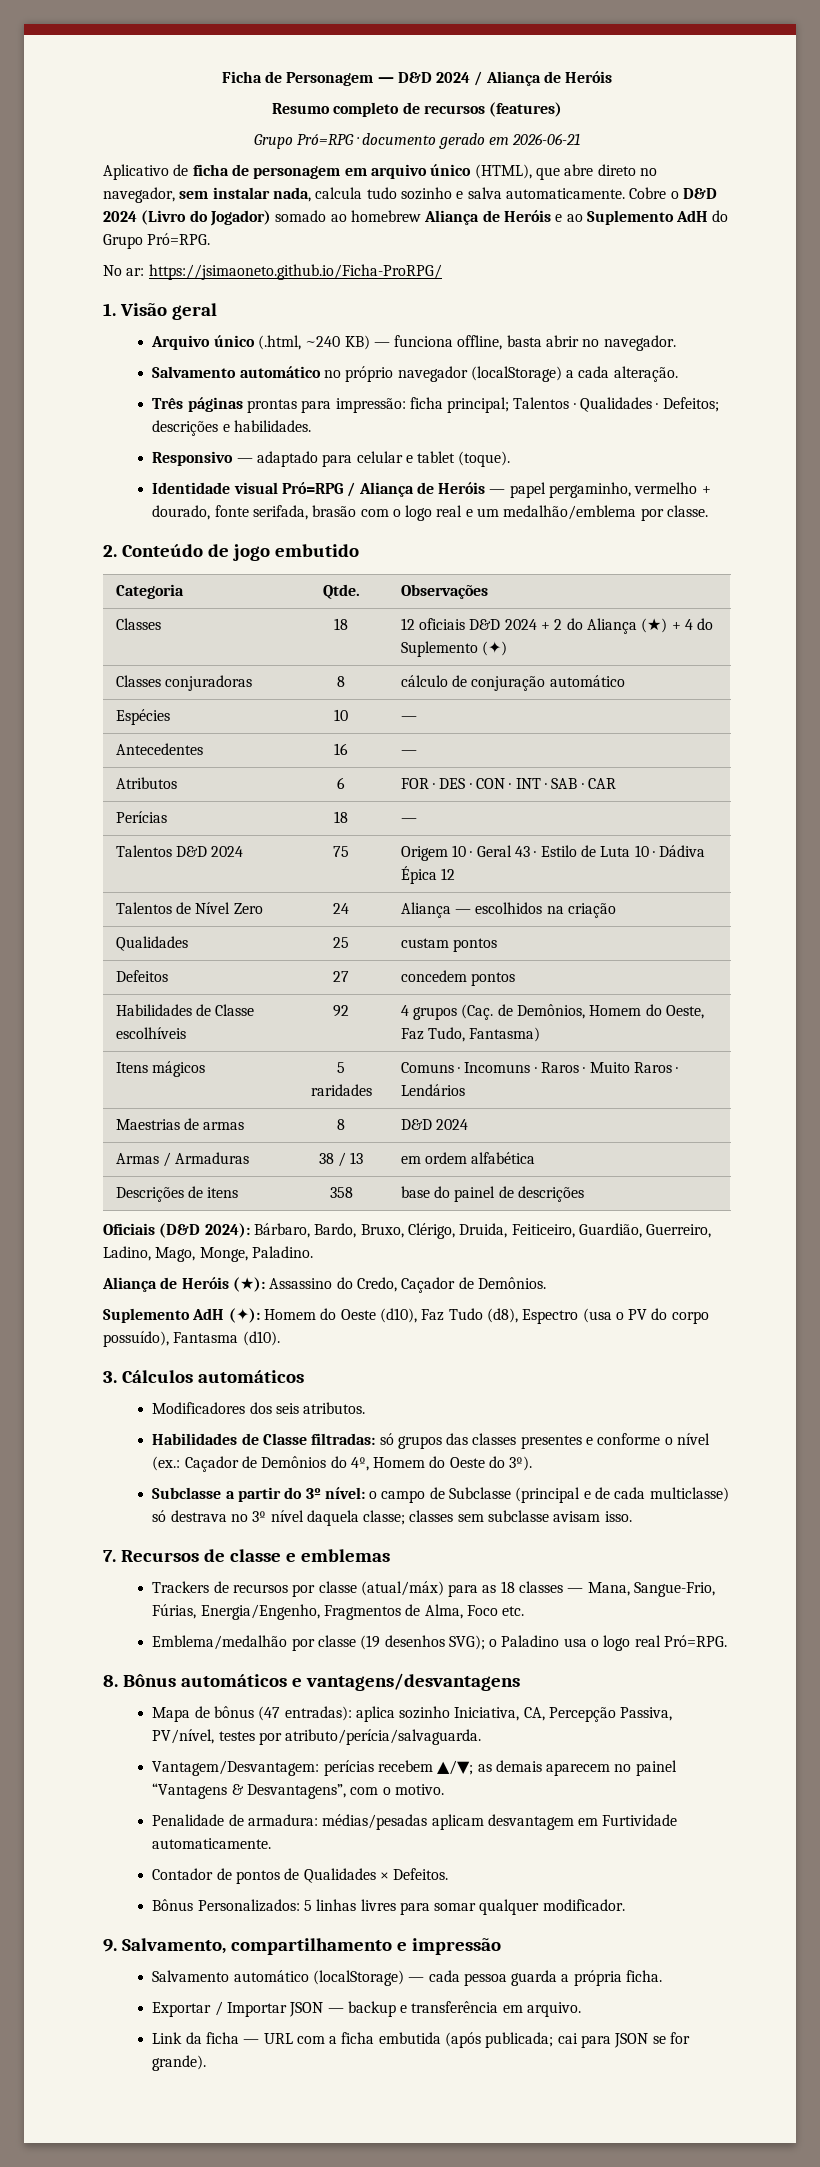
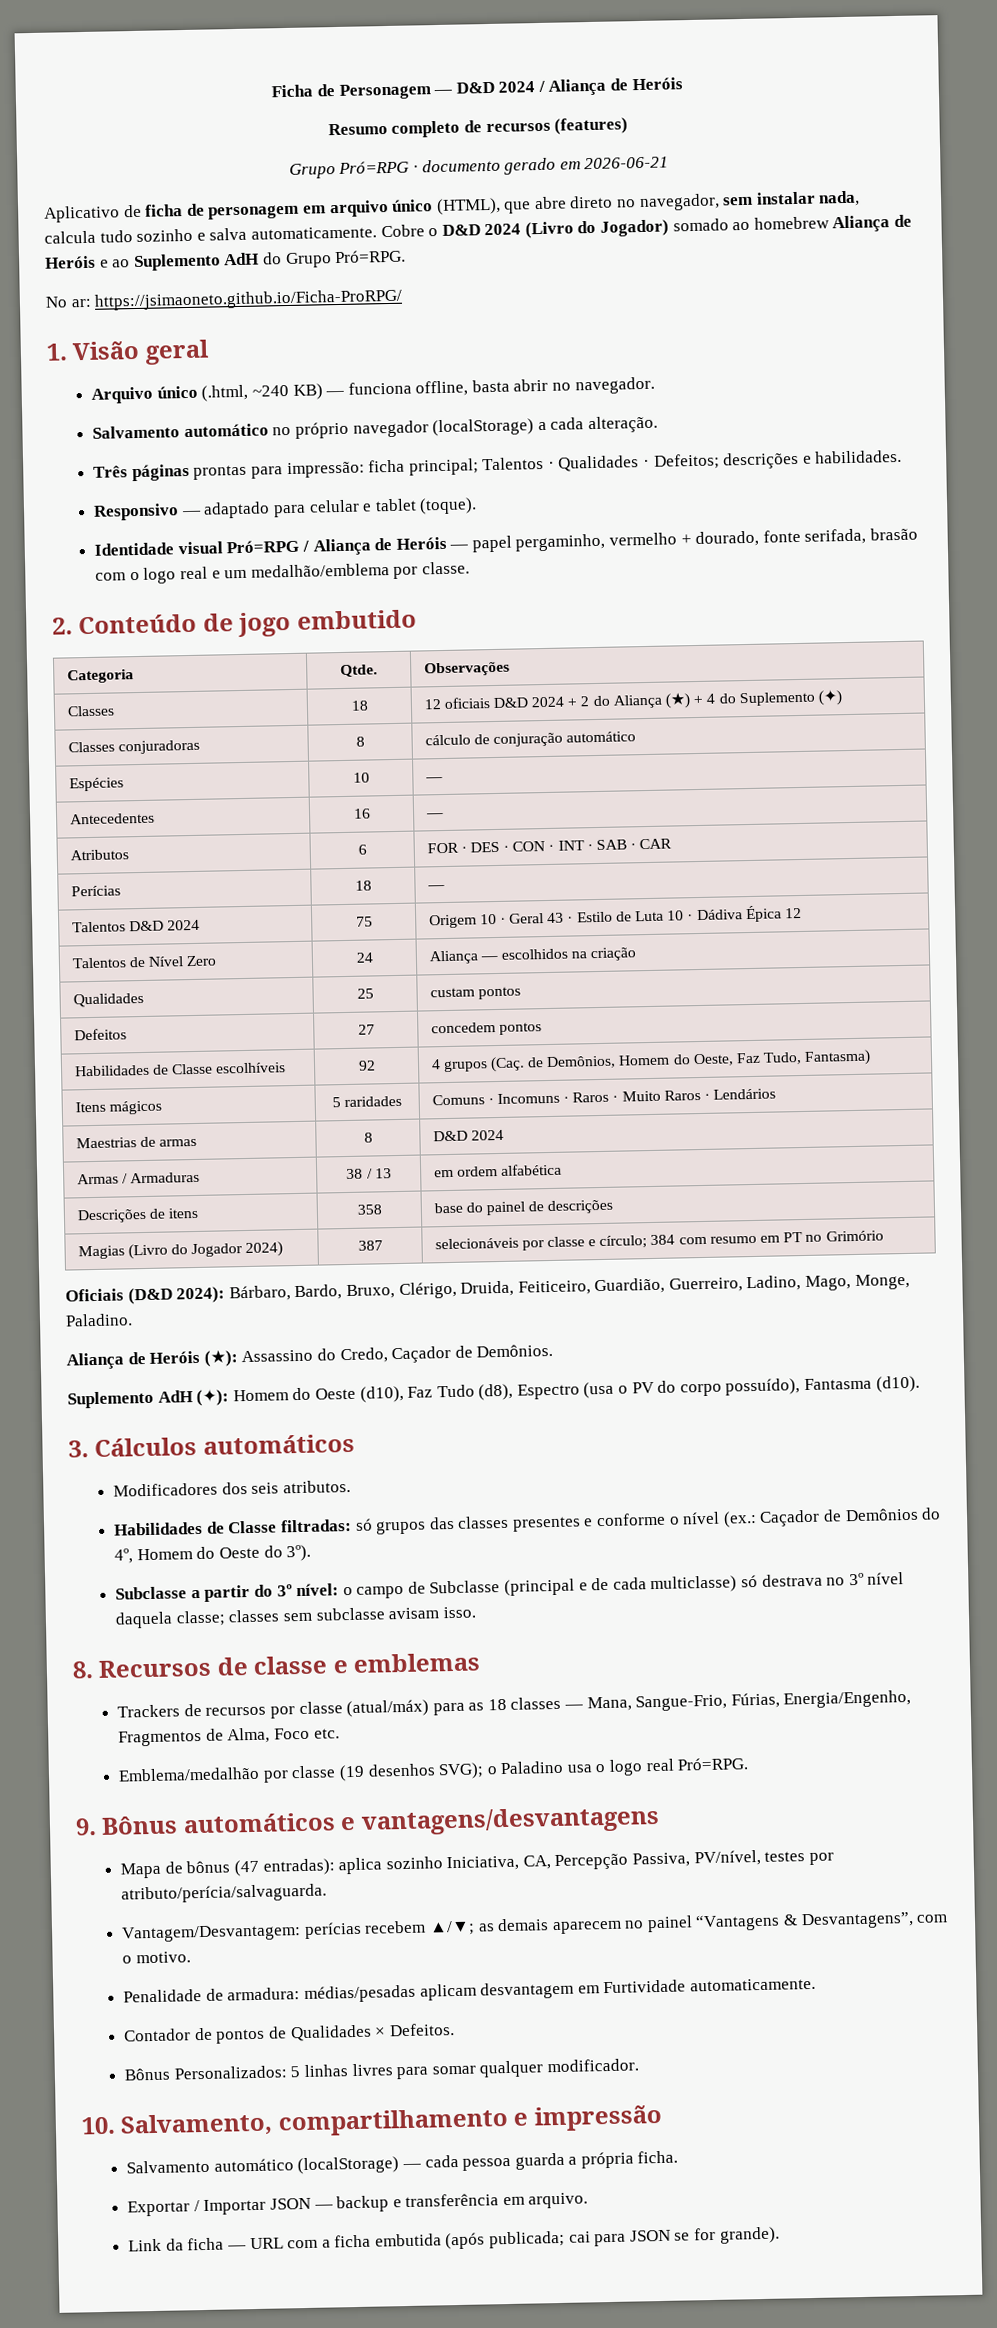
(584, 1194) none -> [77,1241,284,1260] [357,1240,383,1251] [434,1230,884,1251] // Magias (Livro do Jogador 2024) | 387 | selecionáveis por classe e círculo; 384 com resumo em PT no Grimório
[103,1550,116,1562] 7. -> [72,1661,94,1679] 8.
[103,1675,118,1687] 8. -> [75,1818,97,1836] 9.
[103,1939,117,1952] 9. -> [81,2116,116,2135] 10.

